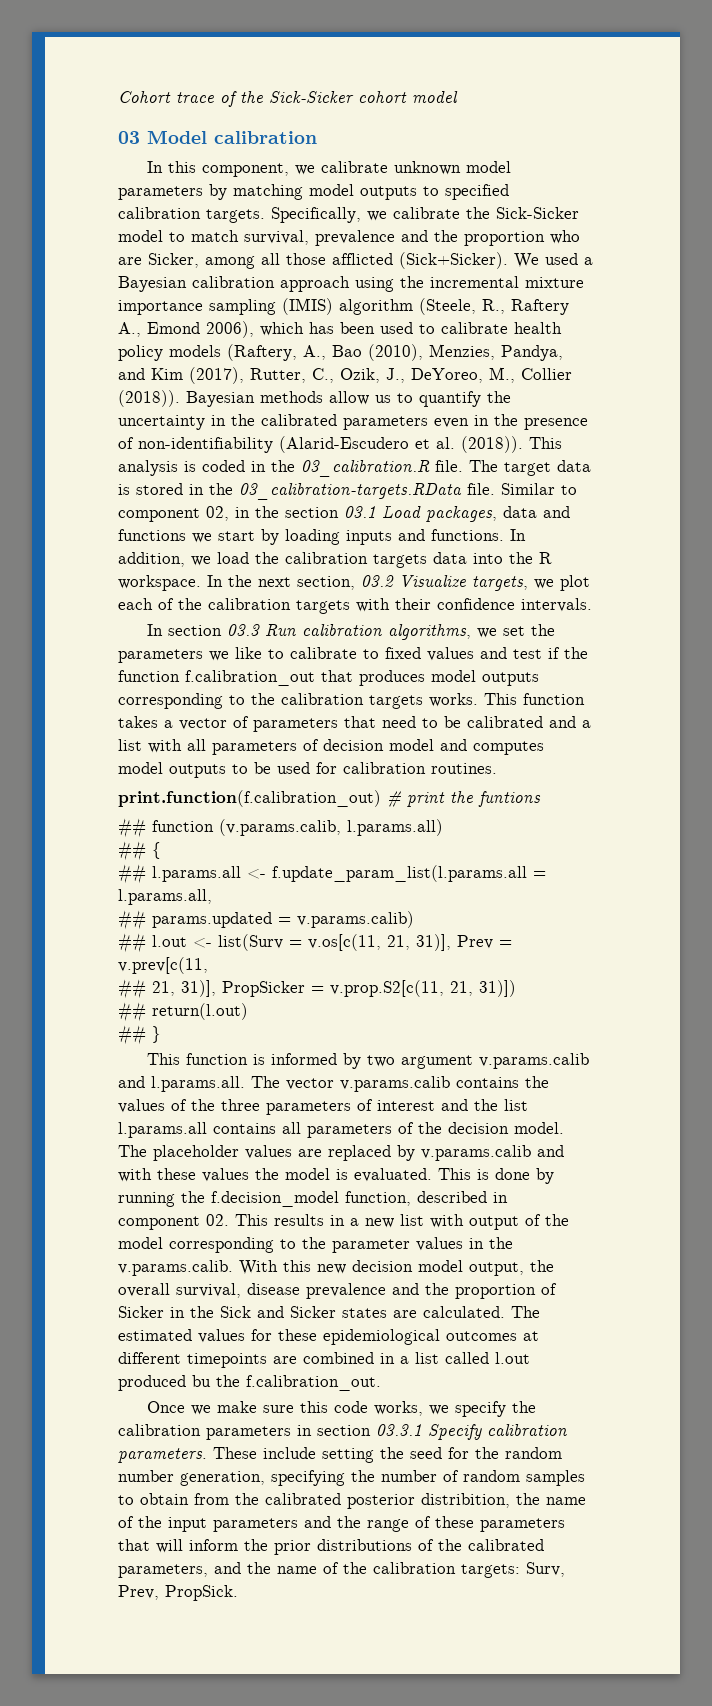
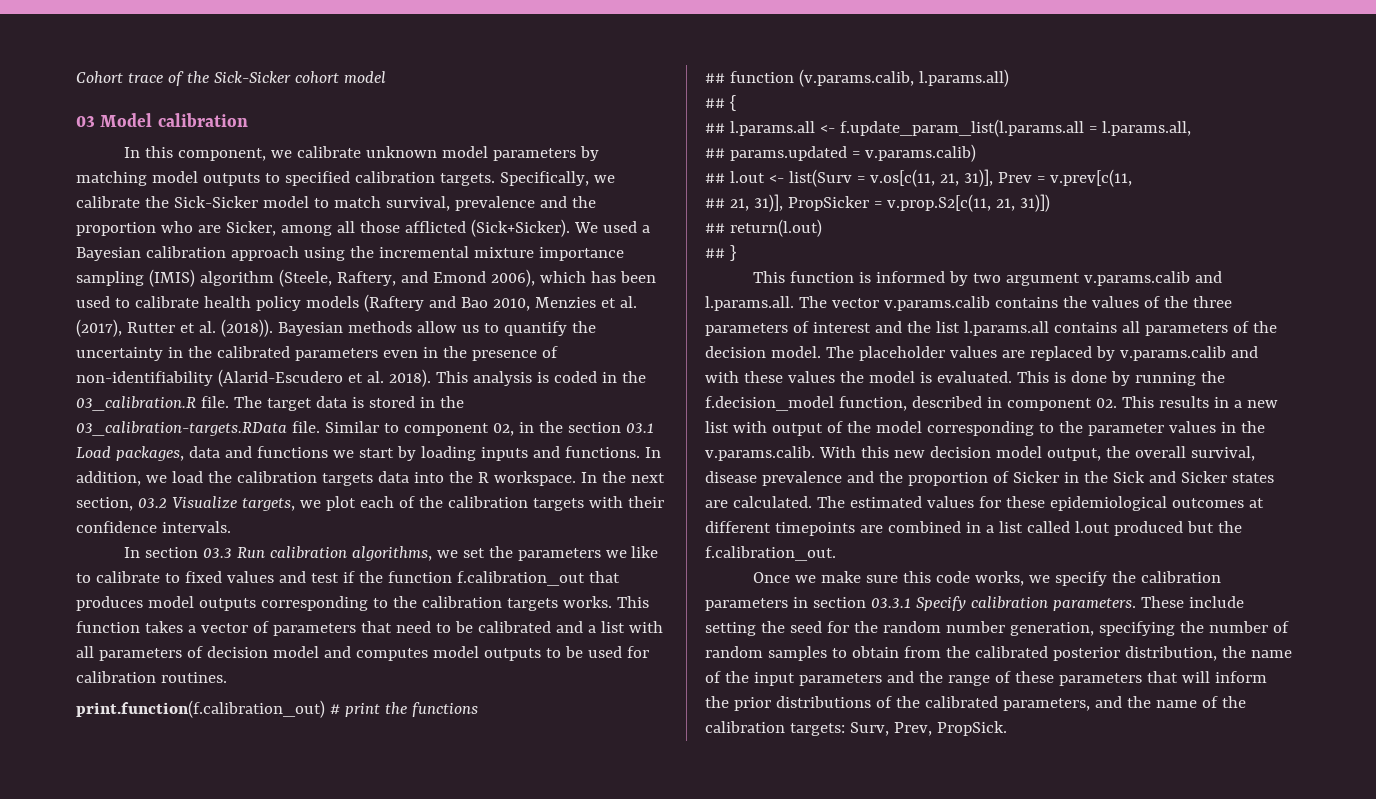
[482,299,569,315] [118,322,141,337] R., Raftery A., -> [336,271,428,286] Raftery, and
[227,344,563,361] [118,367,572,384] (Raftery, A., Bao (2010), Menzies, Pandya, and Kim (2017), Rutter, C., Ozik, J., DeYoreo, M., Collier -> [363,294,637,312] [76,319,216,337] (Raftery and Bao 2010, Menzies et al. (2017), Rutter et al.
[461,436,523,453] (2018)). -> [388,369,431,387] 2018).
[478,791,541,807] funtions -> [411,702,478,717] functions
[192,1375,211,1387] bu -> [1186,521,1214,533] but
[421,1493,510,1508] distribition, -> [1124,646,1217,661] distribution,

